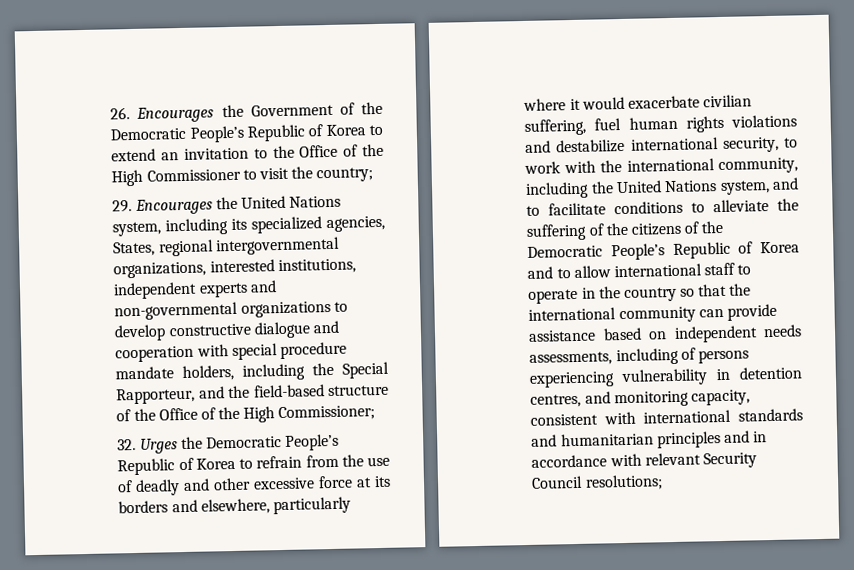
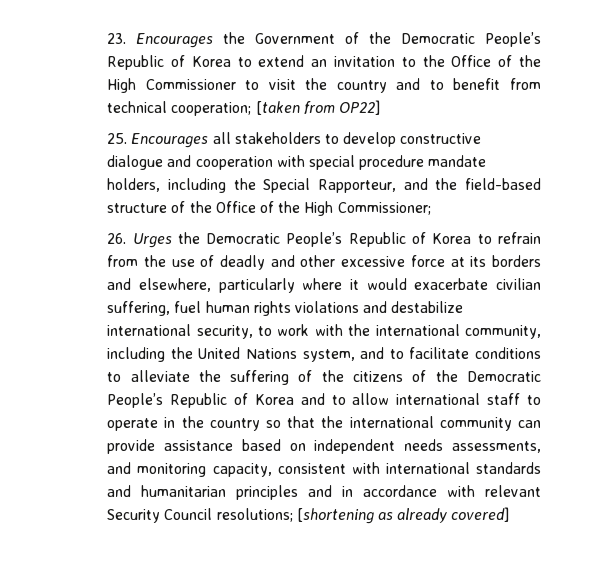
[110,107,131,120] 26. -> [107,33,127,44] 23.
[316,167,374,183] [112,195,342,215] [112,215,385,237] [113,236,340,257] [113,258,356,279] [113,280,277,300] [114,300,331,321] country; // 29. Encourages the United Nations system, including its specialized agencies, States, regional intergovernmental organizations, interested institutions, independent experts and non-governmental organizations -> [336,78,541,93] [107,100,380,116] [107,132,321,148] country and to benefit from technical cooperation; [taken from OP22] // 25. Encourages all stakeholders
[117,438,137,451] 32. -> [107,233,127,244] 26.
[615,347,749,366] [529,366,802,388] [530,393,582,408] including of persons experiencing vulnerability in detention centres, -> (541, 447) none
(663, 482) none -> [296,507,510,524] [shortening as already covered]

